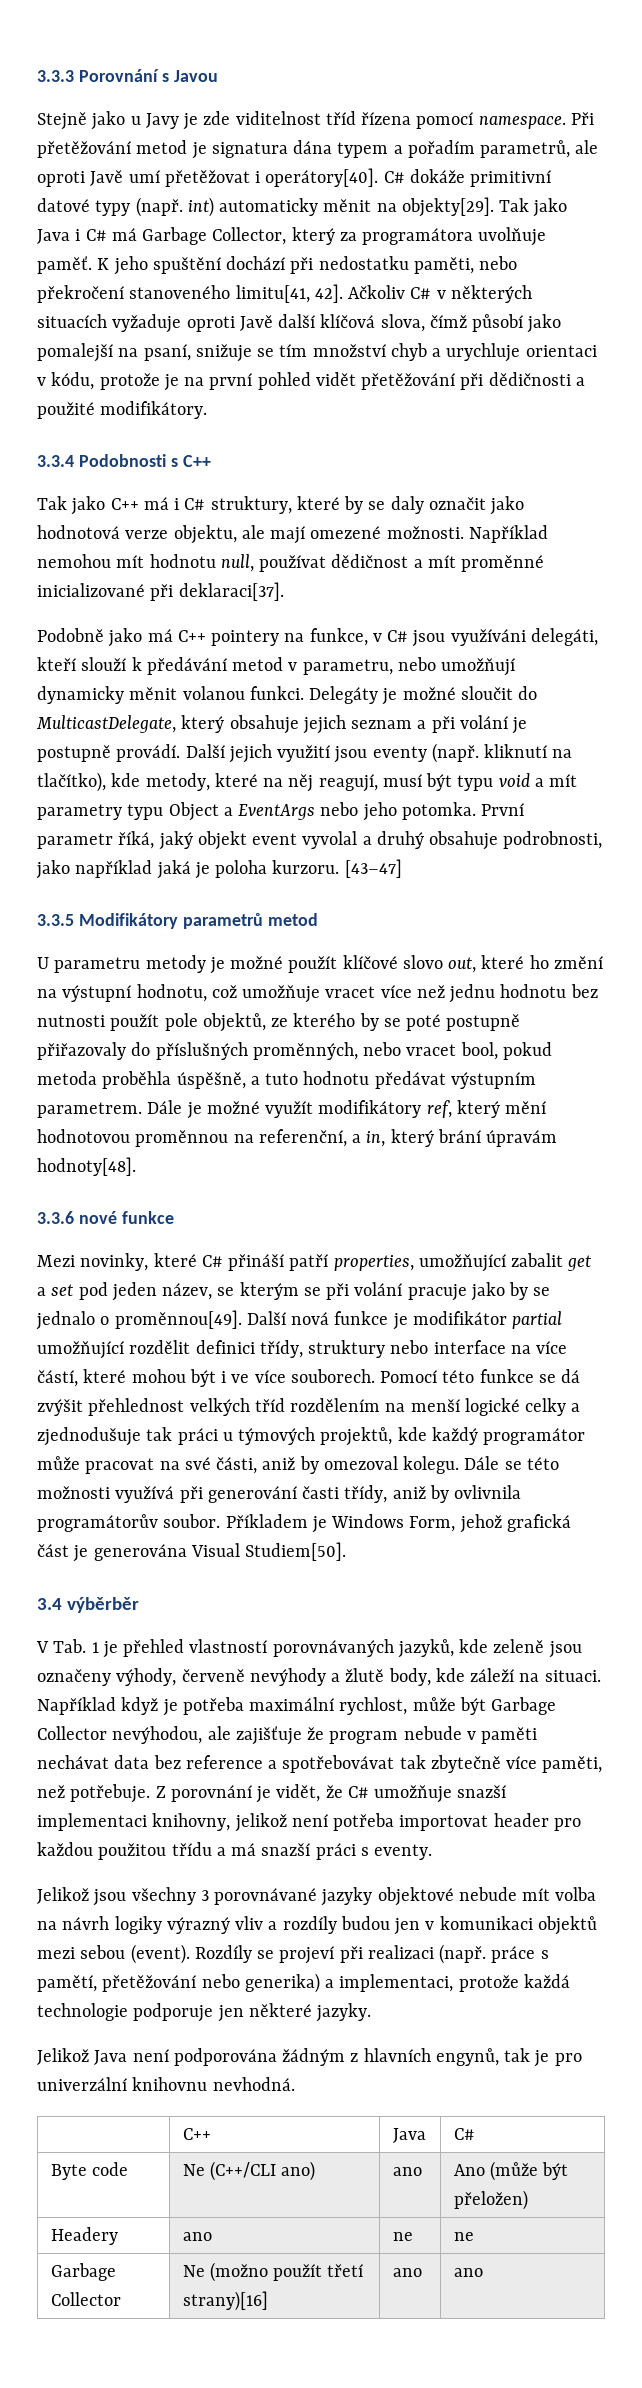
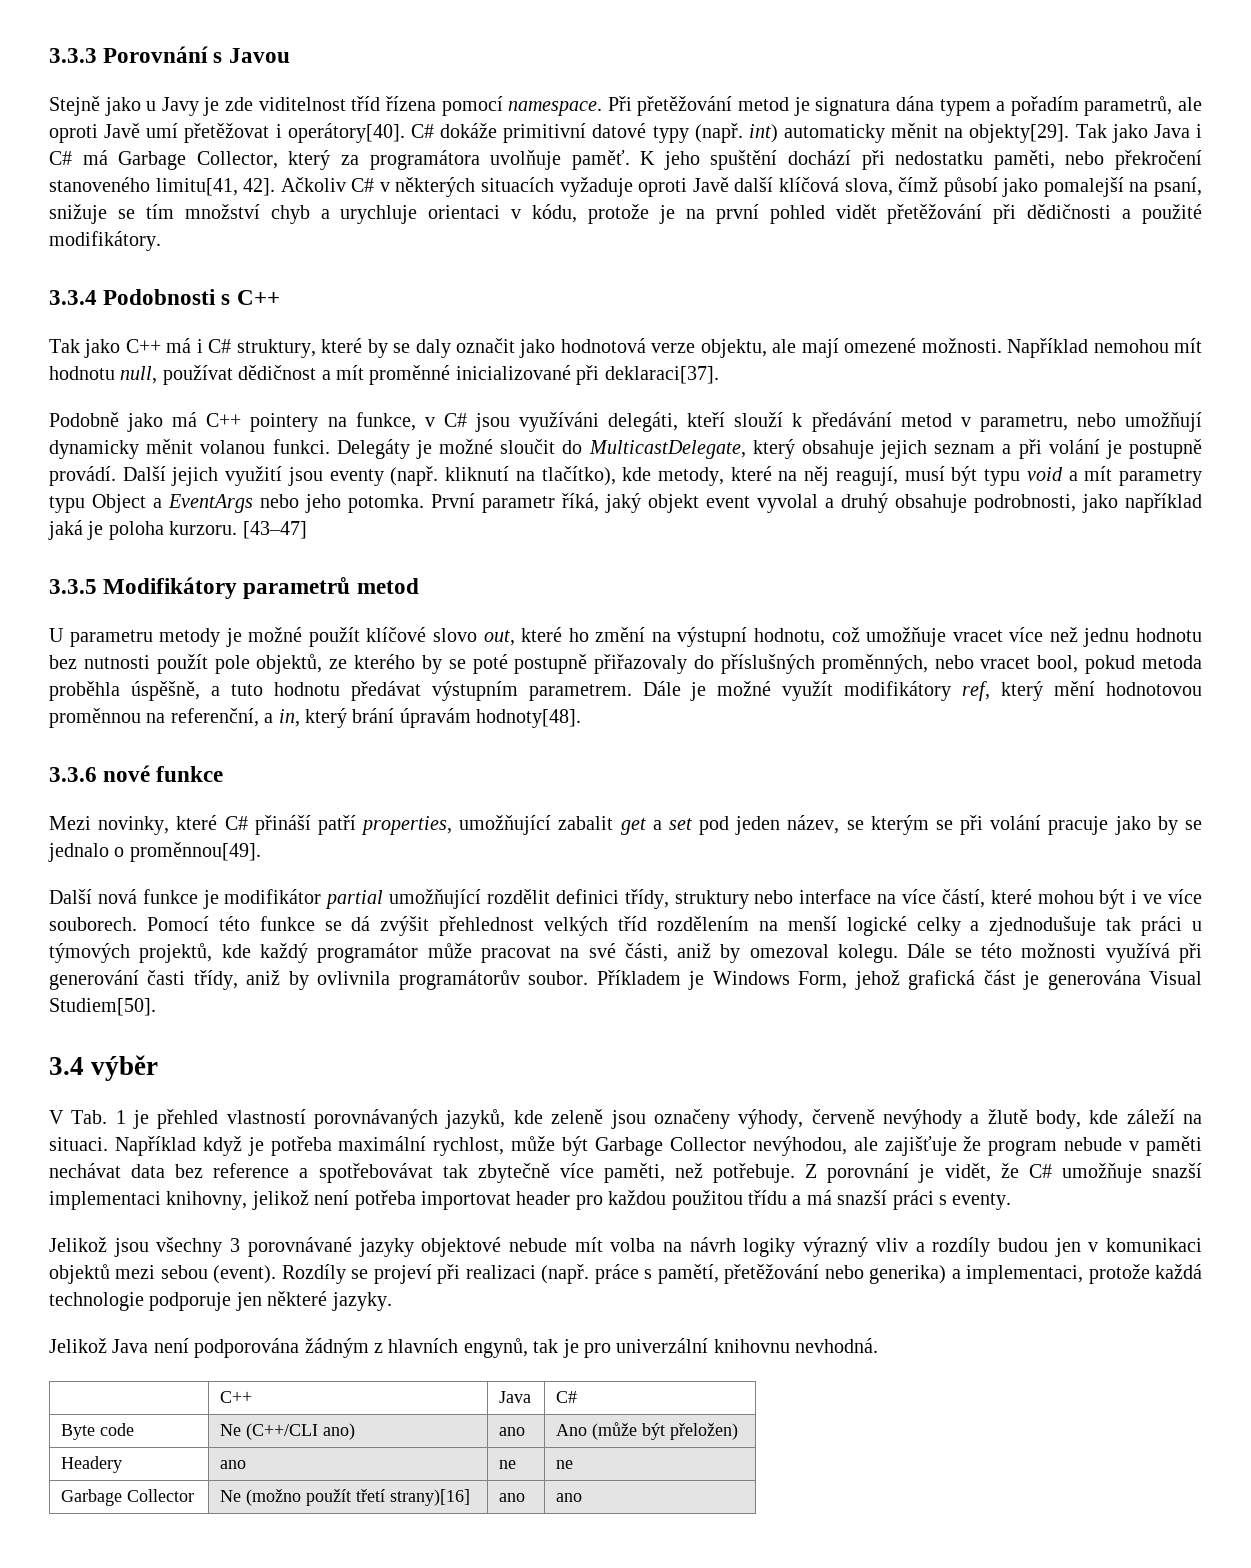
(242, 1319) none -> (261, 852) //
[67,1597,140,1613] výběrběr -> [91,1055,159,1081] výběr

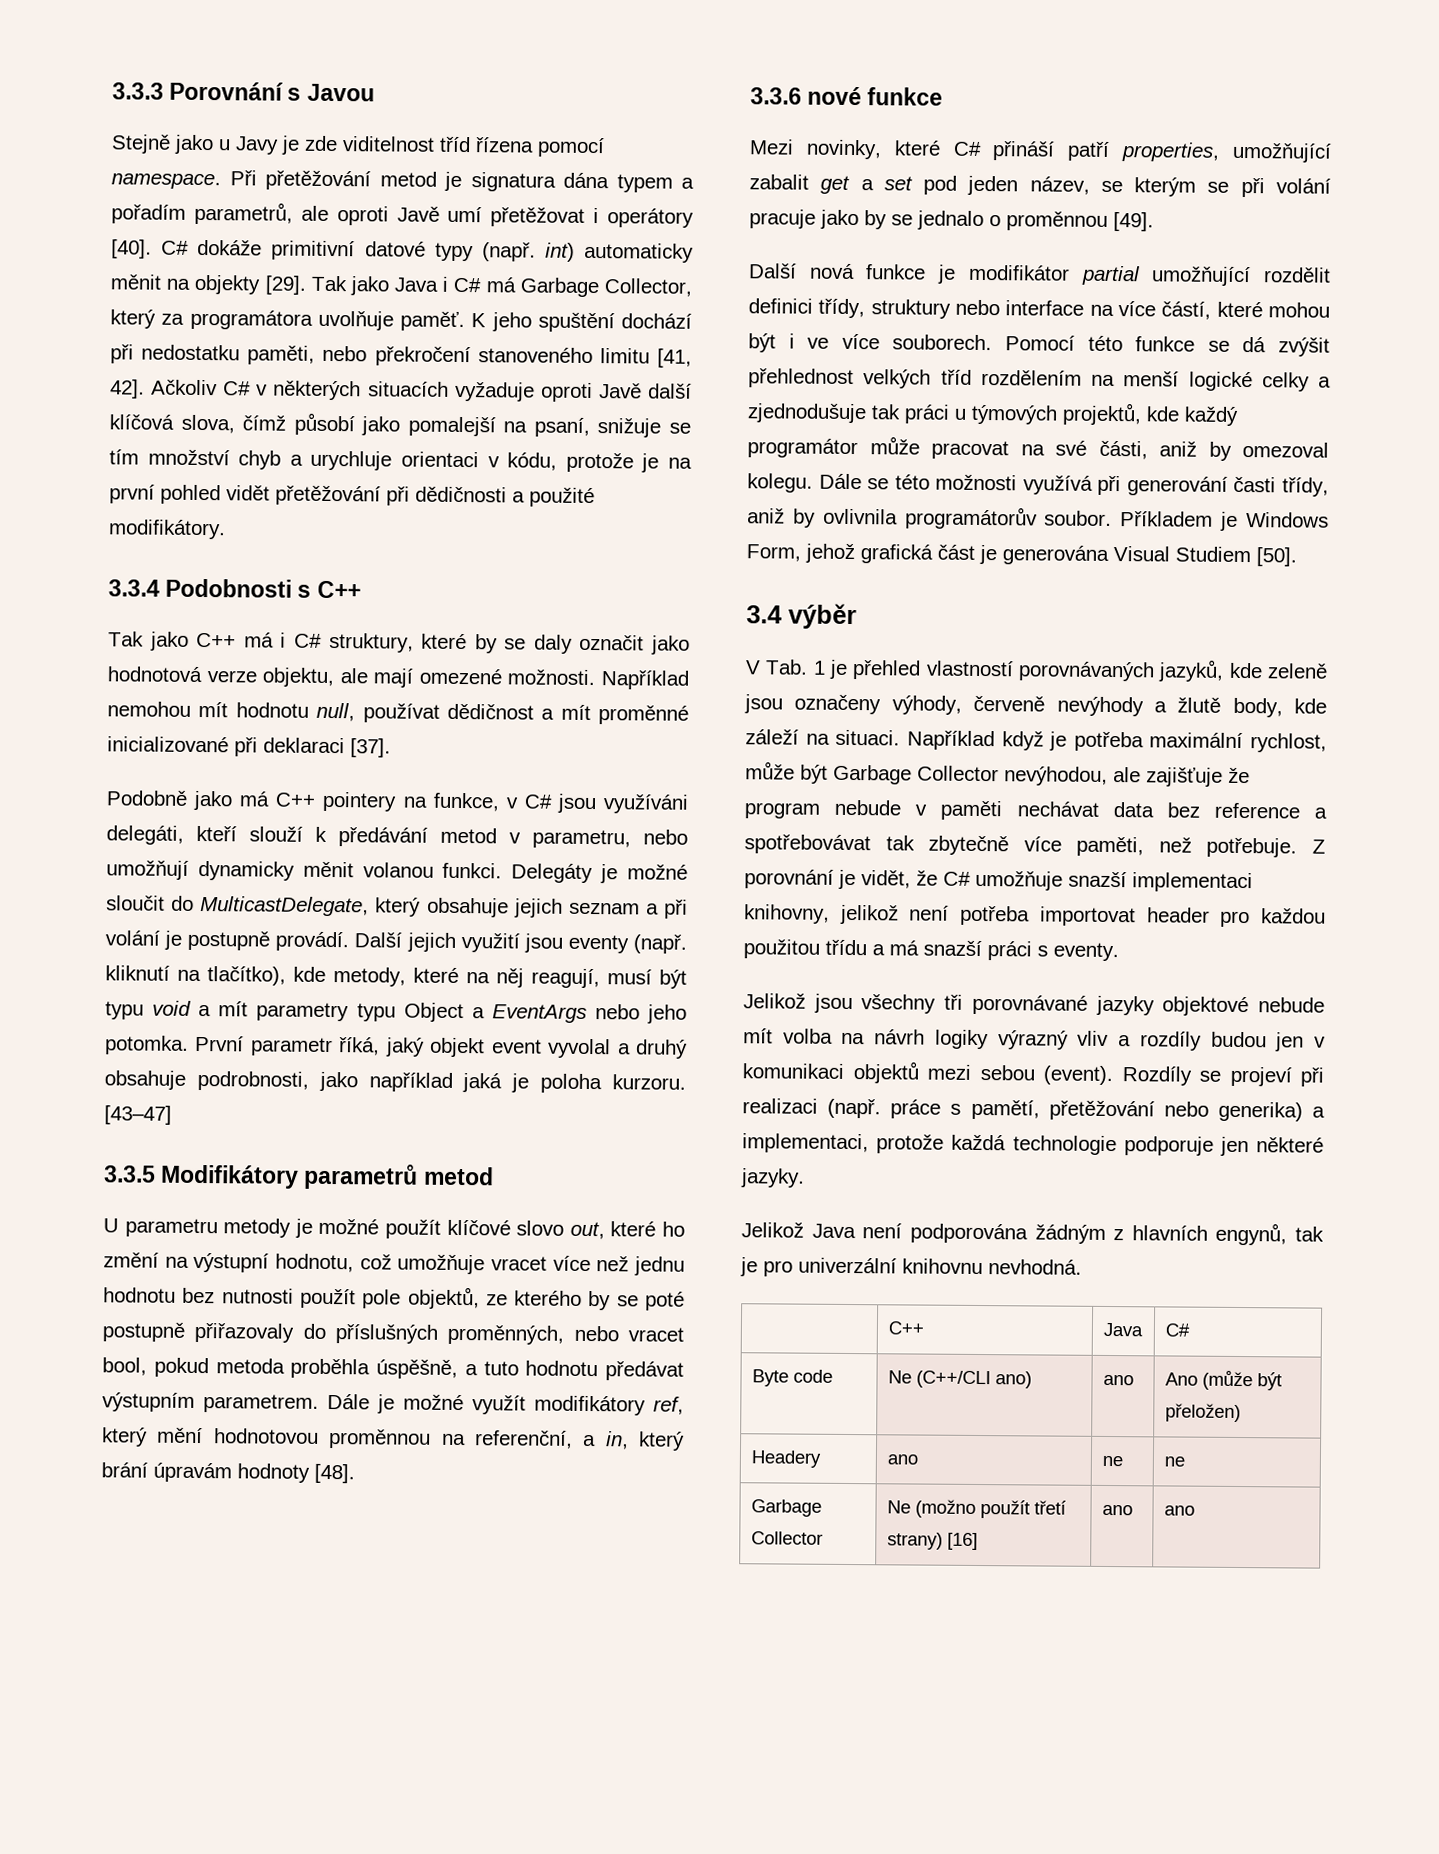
[287,123,405,143] operátory[40]. -> [607,208,694,228] [111,239,152,259] operátory [40].
[969,124,1070,143] objekty[29]. -> [194,274,306,295] objekty [29].
[155,178,238,196] limitu[41, -> [599,348,692,368] limitu [41,
[604,366,719,384] deklaraci[37]. -> [263,737,391,758] deklaraci [37].
[476,709,582,728] hodnoty[48]. -> [237,1463,355,1484] hodnoty [48].
[129,842,261,862] proměnnou[49]. -> [1006,211,1154,232] proměnnou [49].
[49,998,156,1016] Studiem[50]. -> [1175,546,1297,567] Studiem [50].
[230,1238,241,1252] 3 -> [944,994,964,1010] tři
[389,1489,470,1506] strany)[16] -> [886,1532,978,1550] strany) [16]

